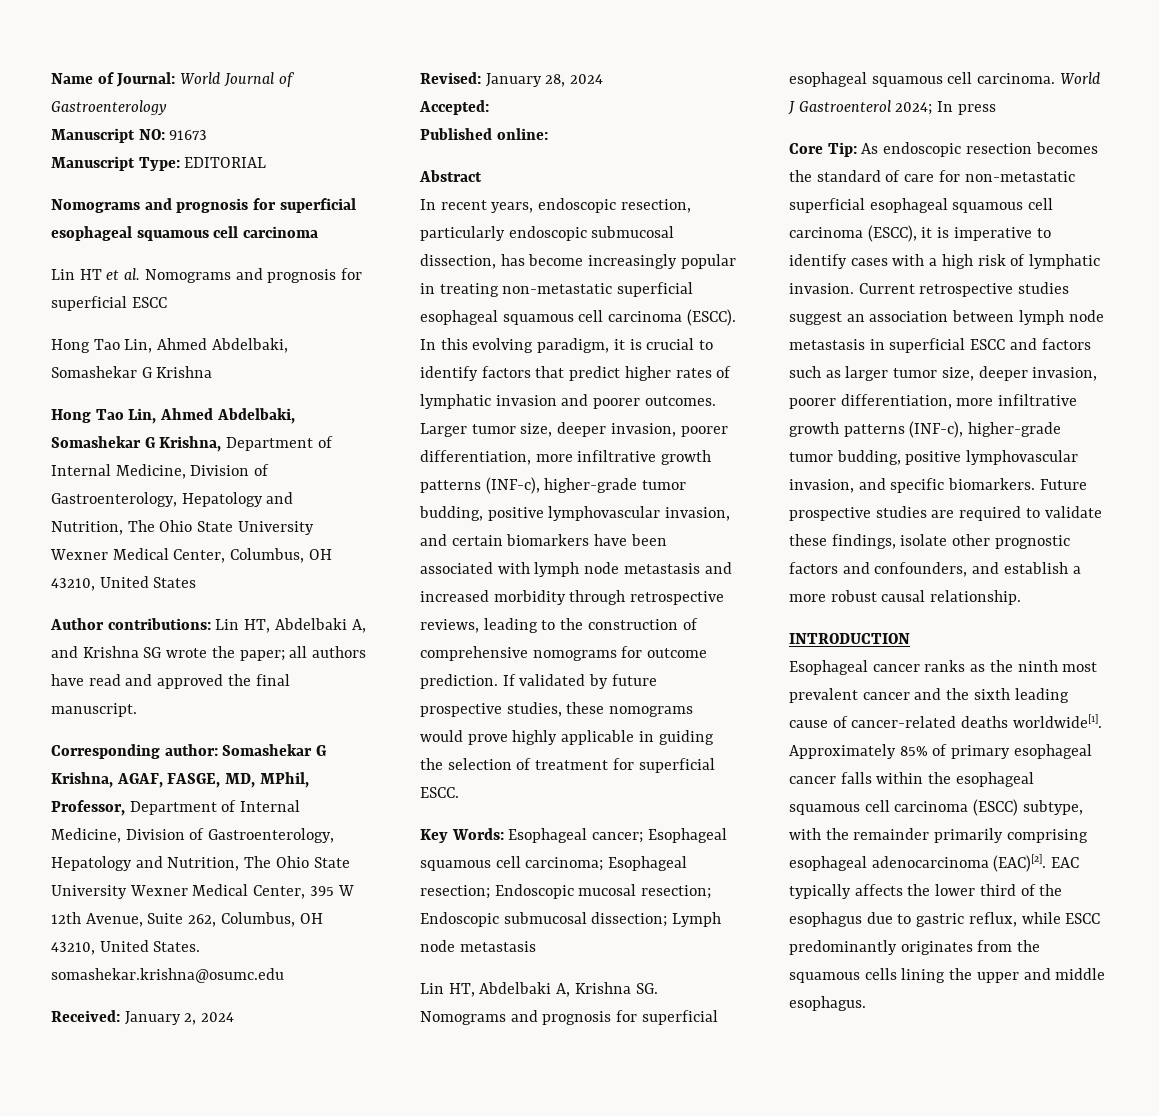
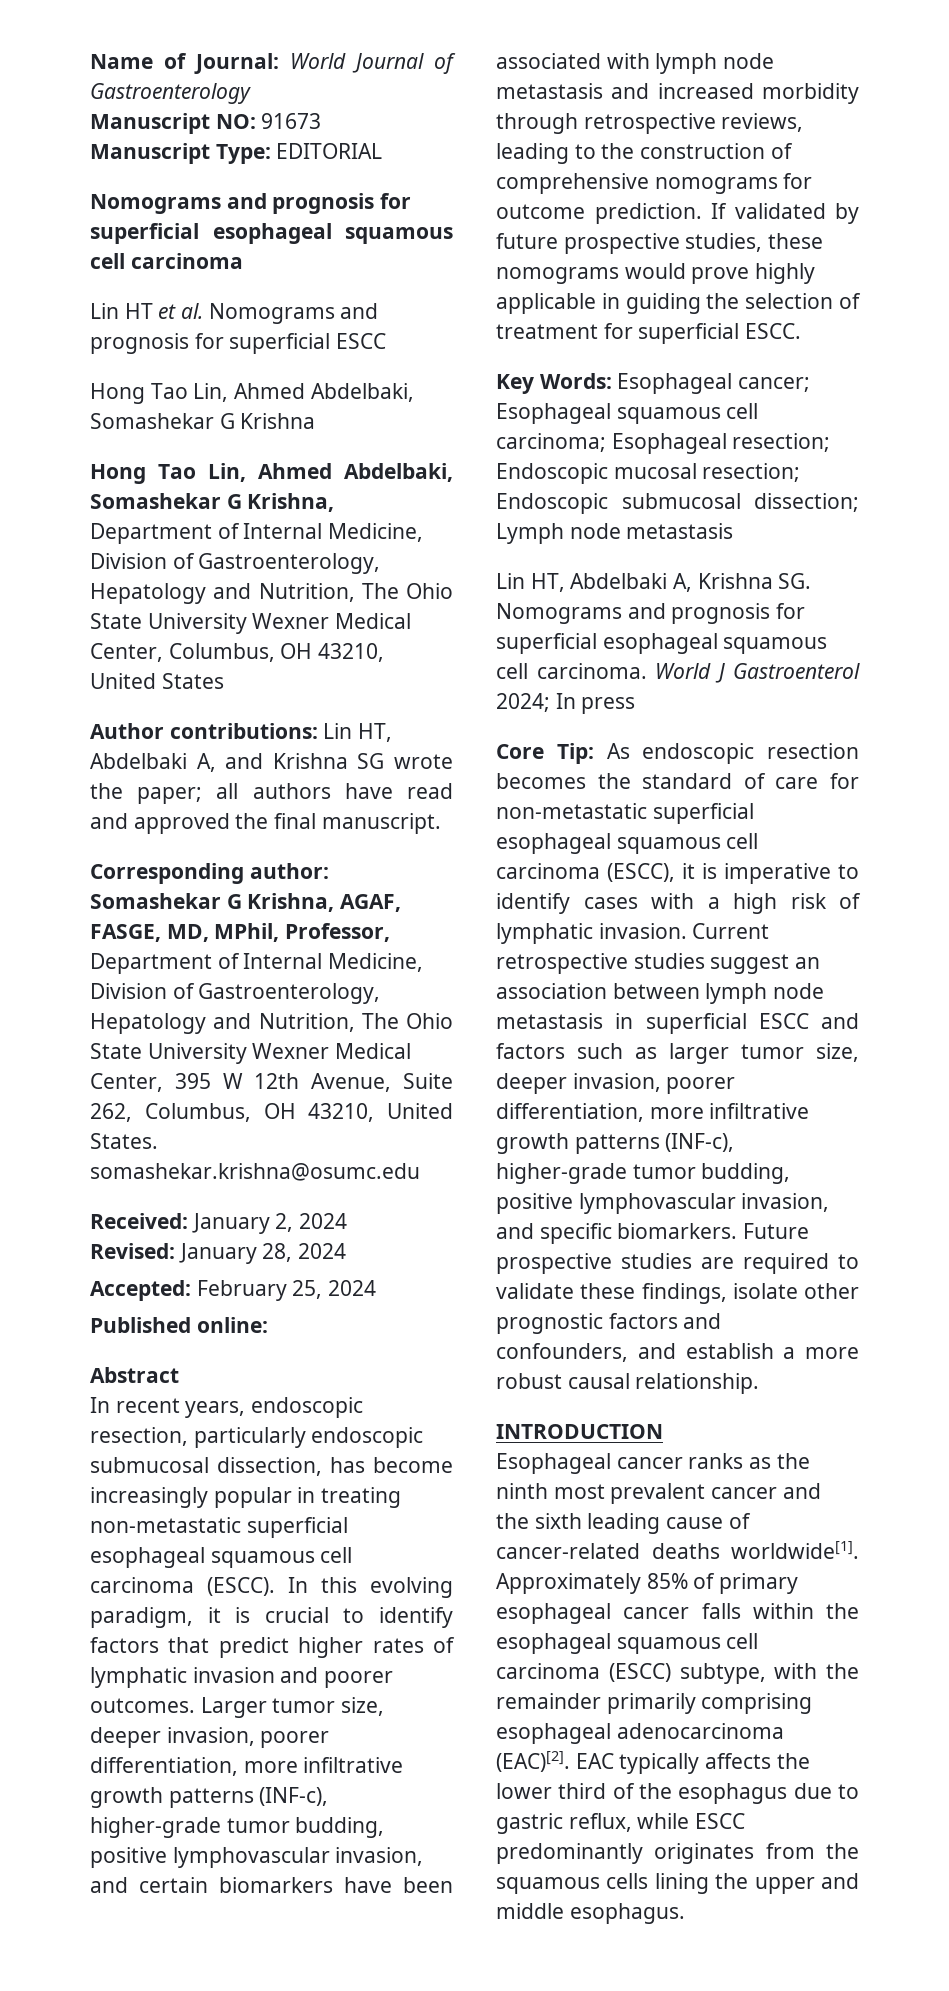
(489, 107) none -> [196,1280,377,1301] February 25, 2024

